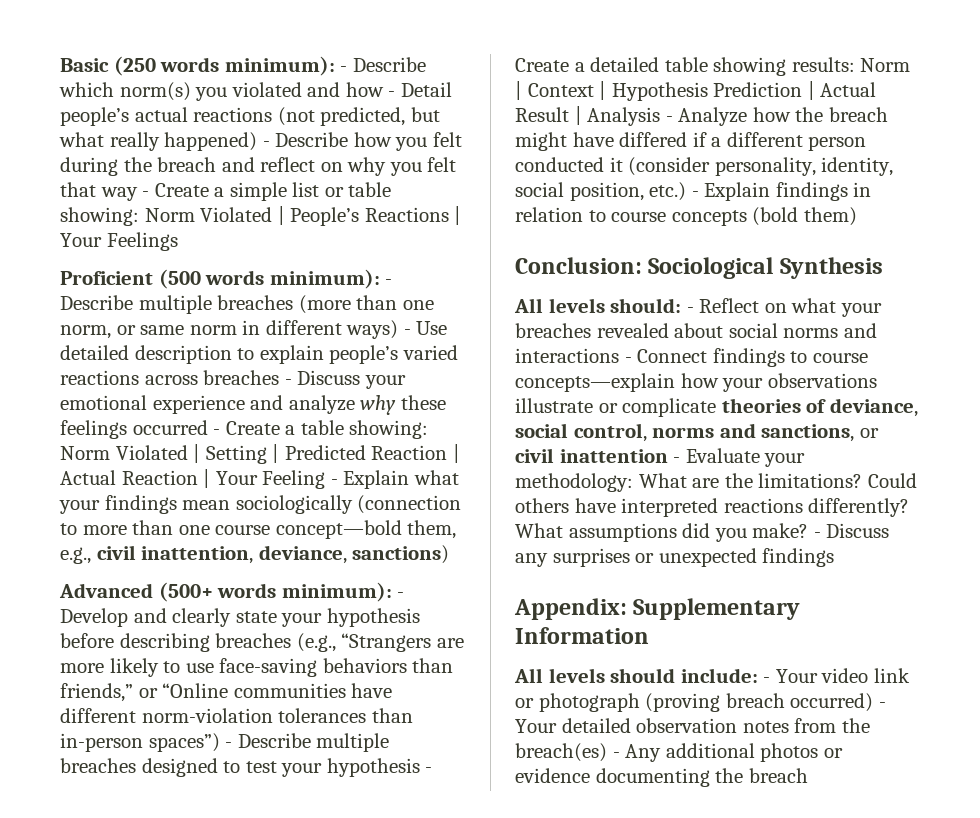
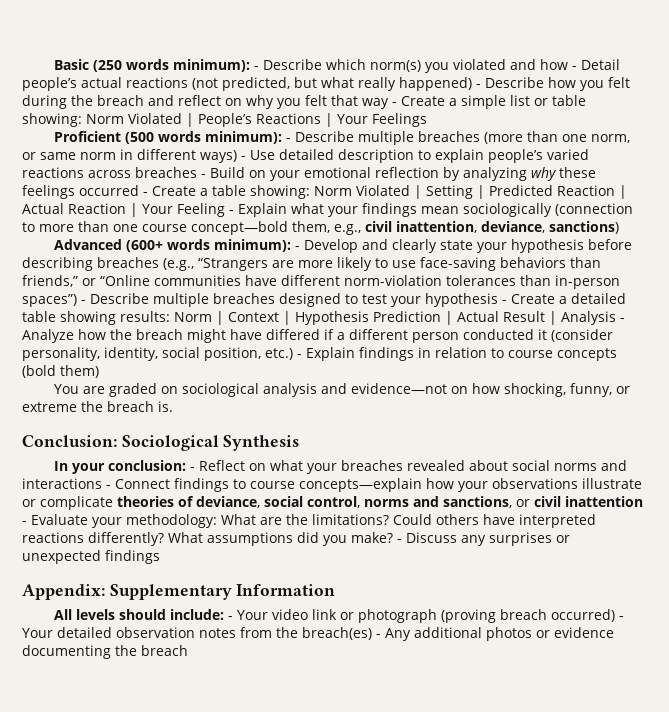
[297,370,406,389] [60,395,355,414] Discuss your emotional experience and analyze -> [210,167,527,181] Build on your emotional reflection by analyzing
[158,582,213,602] (500+ -> [125,240,163,252] (600+
(857, 216) none -> [53,383,630,397] [22,401,173,412] // You are graded on sociological analysis and evidence—not on how shocking, funny, or extreme the breach is.
[514,298,682,313] All levels should: -> [53,460,186,474] In your conclusion:

